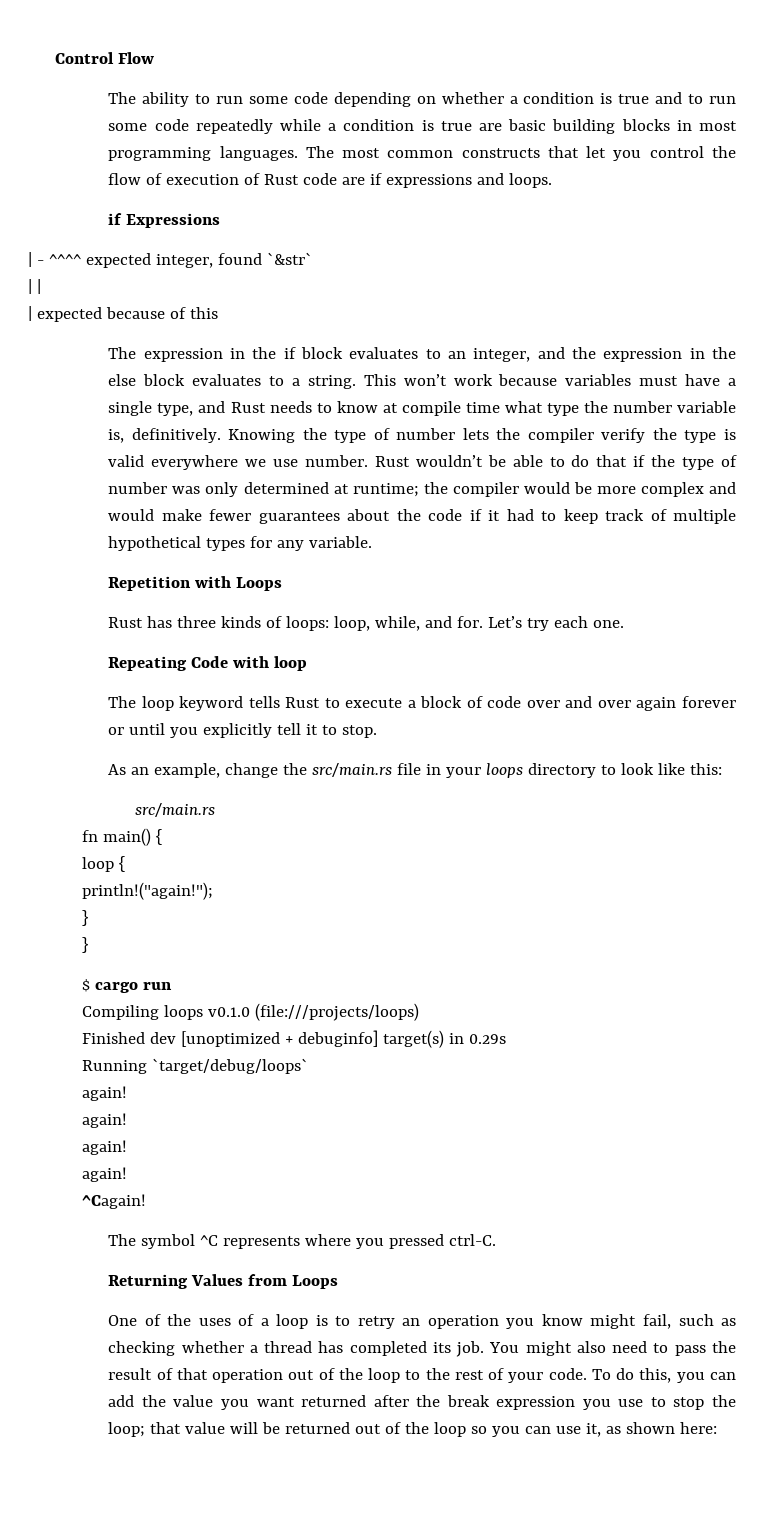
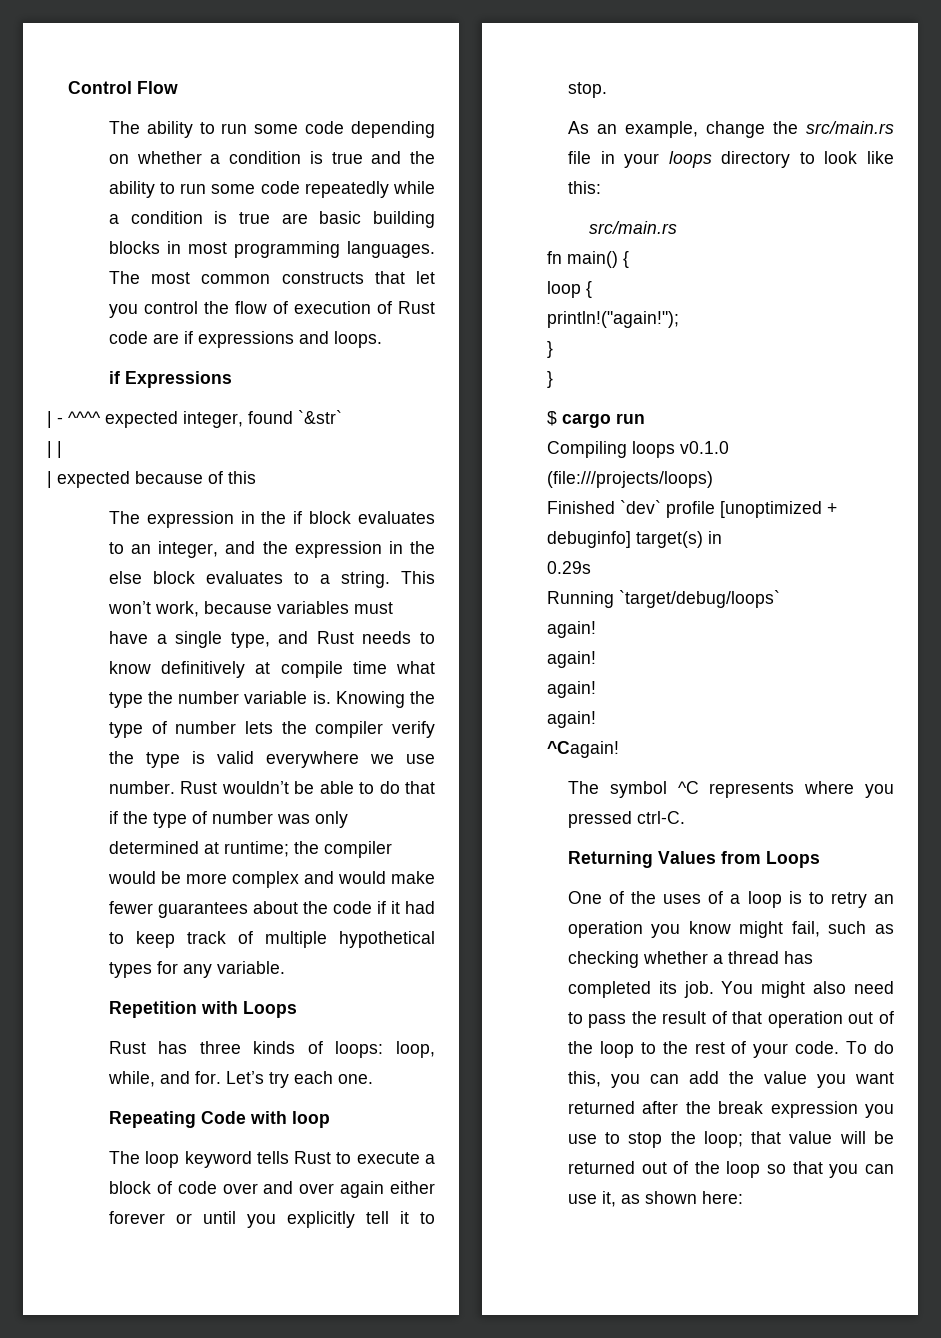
(683, 98) none -> [409,151,435,164] [108,181,155,198] the ability
[453,374,493,386] work -> [154,601,199,617] work,
(378, 407) none -> [161,661,246,678] definitively
[108,428,221,443] is, definitively. -> [312,691,331,704] is.
(677, 704) none -> [390,1181,435,1194] either
[149,1032,176,1044] dev -> [620,500,716,518] `dev` profile
(464, 1038) none -> (723, 537) //
(488, 1430) none -> [792,1161,823,1174] that

